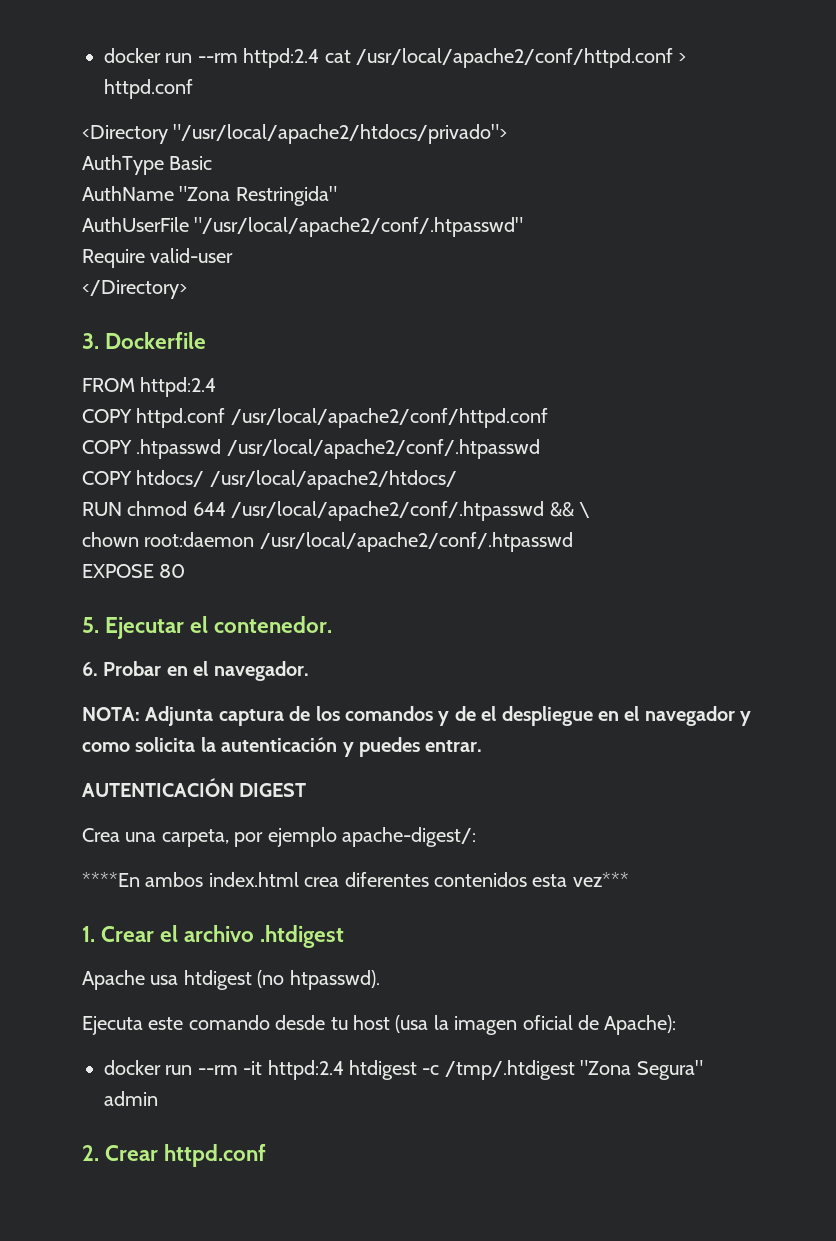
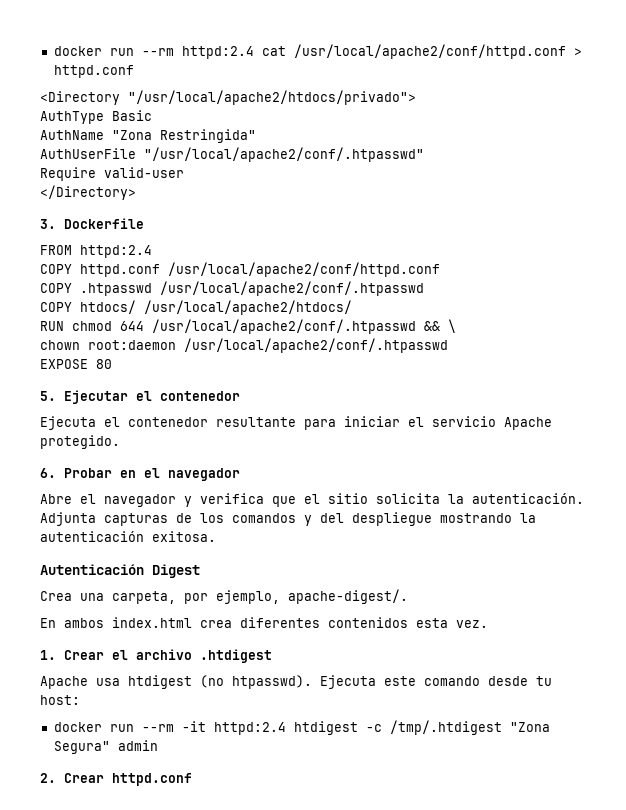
[214,616,333,633] [82,661,309,681] [82,706,752,726] [82,737,483,757] [82,778,307,797] contenedor. // 6. Probar en el navegador. // NOTA: Adjunta captura de los comandos y de el despliegue en el navegador y como solicita la autenticación y puedes entrar. // AUTENTICACIÓN DIGEST -> [160,391,240,401] [40,416,552,430] [40,435,120,449] [40,468,240,481] [40,493,584,507] [40,512,536,526] [40,531,216,542] [40,564,200,578] contenedor // Ejecuta el contenedor resultante para iniciar el servicio Apache protegido. // 6. Probar en el navegador // Abre el navegador y verifica que el sitio solicita la autenticación. Adjunta capturas de los comandos y del despliegue mostrando la autenticación exitosa. // Autenticación Digest
[267,827,476,847] [82,872,140,887] ejemplo apache-digest/: // ****En -> [216,589,408,604] [40,618,56,628] ejemplo, apache-digest/. // En
[572,872,629,887] vez*** -> [456,620,488,628] vez.
(380, 980) // -> (312, 682) none
[353,1015,677,1035] host (usa la imagen oficial de Apache): -> [40,695,80,705] host:

